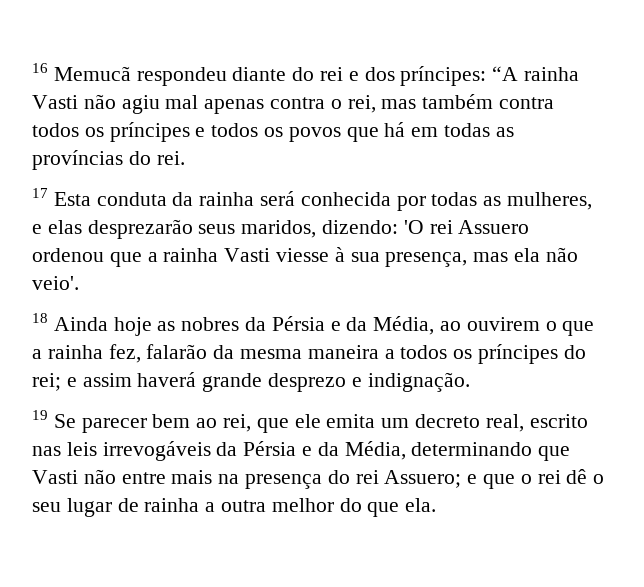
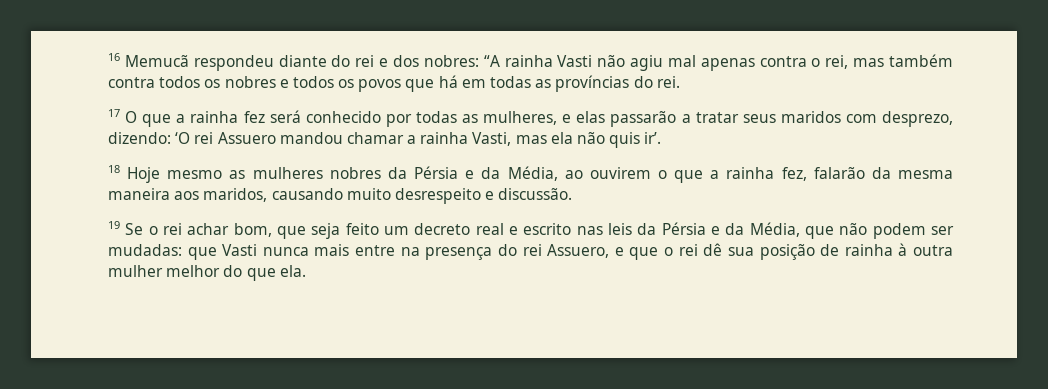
[400,66,487,86] príncipes: -> [423,55,479,67] nobres:
[109,122,190,142] príncipes -> [224,76,276,88] nobres
[53,191,391,206] Esta conduta da rainha será conhecida -> [125,110,381,127] O que a rainha fez será conhecido
[87,219,530,239] [32,247,468,267] desprezarão seus maridos, dizendo: 'O rei Assuero ordenou que a rainha Vasti viesse à sua presença, -> [610,111,954,127] [108,132,512,146] passarão a tratar seus maridos com desprezo, dizendo: ‘O rei Assuero mandou chamar a rainha Vasti,
[32,276,79,290] veio'. -> [609,132,662,148] quis ir’.
[53,317,176,336] Ainda hoje as -> [127,167,323,183] Hoje mesmo as mulheres
[384,344,586,364] [32,372,470,392] [32,410,524,433] a todos os príncipes do rei; e assim haverá grande desprezo e indignação. // 19 Se parecer bem ao rei, que ele emita um decreto real, -> [174,188,573,204] [108,221,518,239] aos maridos, causando muito desrespeito e discussão. // 19 Se o rei achar bom, que seja feito um decreto real e
[102,441,571,461] [32,469,213,484] irrevogáveis da Pérsia e da Média, determinando que Vasti não entre mais -> [637,222,955,239] [108,244,396,260] da Pérsia e da Média, que não podem ser mudadas: que Vasti nunca mais entre
[384,470,462,488] Assuero; -> [547,244,610,258] Assuero,
[593,474,605,484] [32,498,267,517] o seu lugar de rainha a outra -> [727,243,953,260] [108,265,163,277] sua posição de rainha à outra mulher

